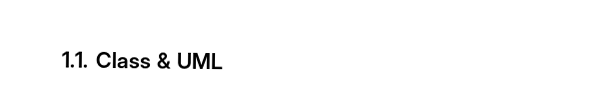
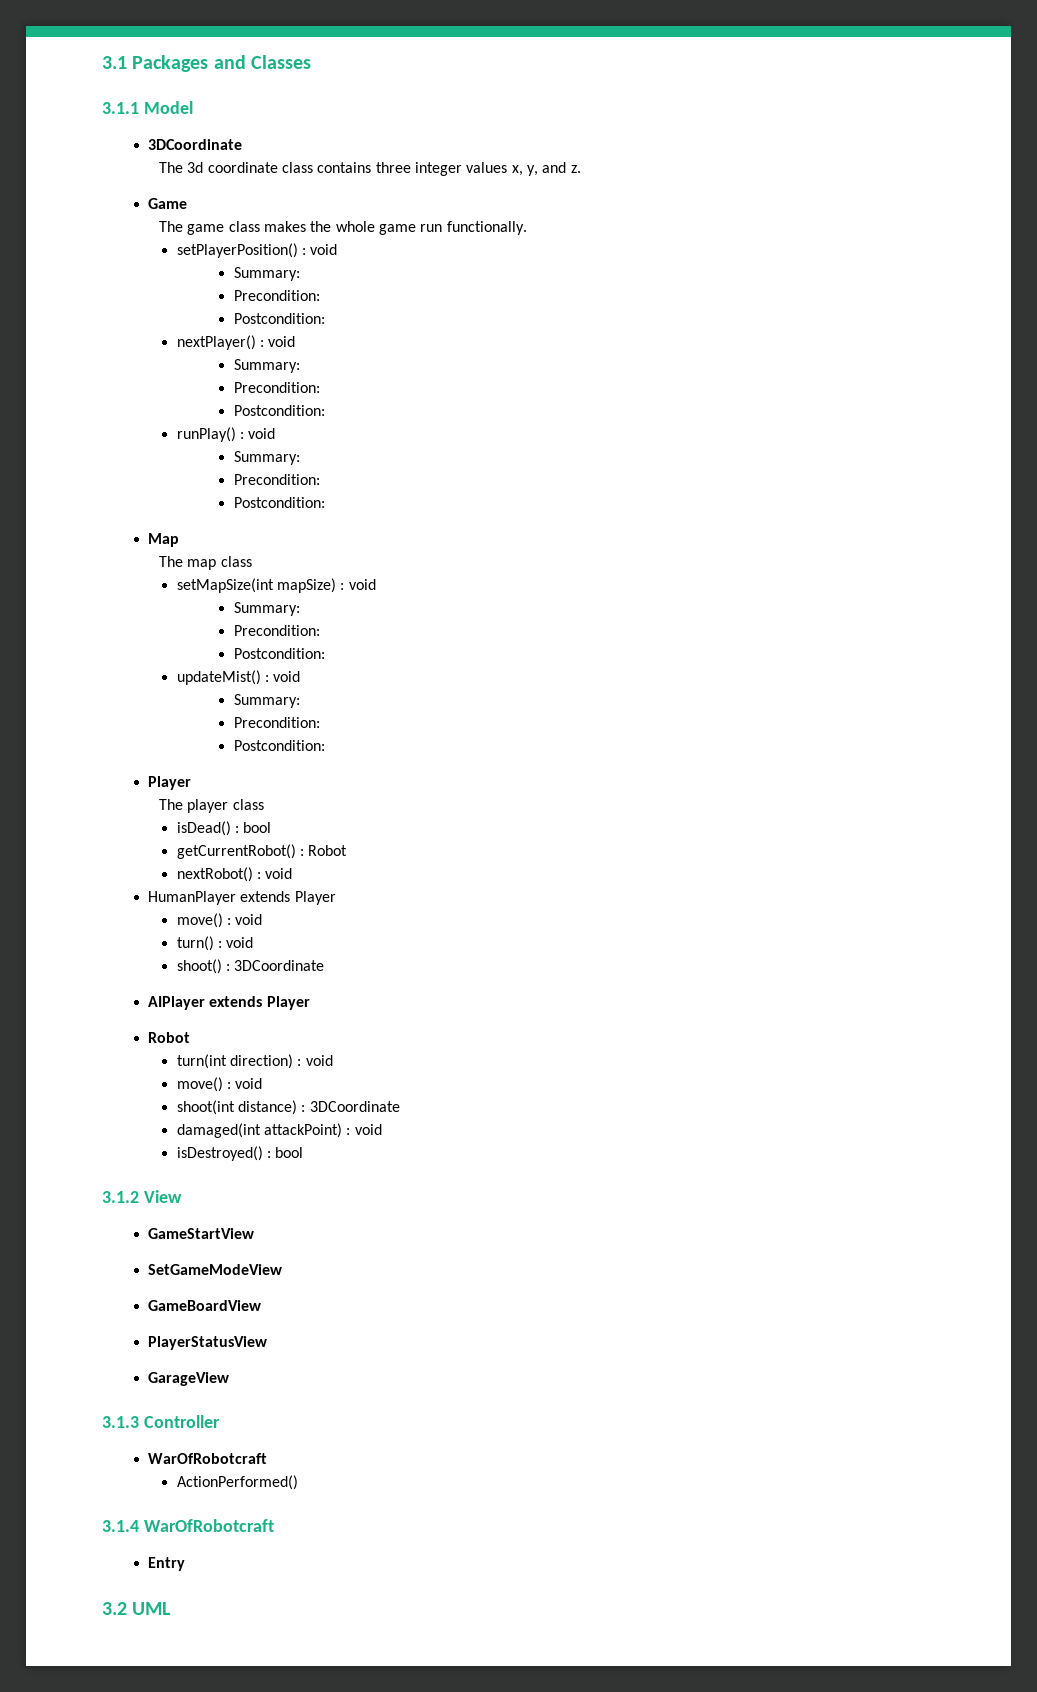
[61,51,171,69] 1.1. Class & -> [102,55,312,72] [102,101,193,114] [148,139,243,150] [159,162,581,176] [148,198,188,209] [159,221,527,235] [176,243,338,258] [233,267,300,281] [233,290,320,301] [233,313,325,324] [176,335,296,350] [233,359,300,373] [233,382,320,393] [233,405,325,416] [176,427,276,442] [233,451,300,465] [233,474,320,485] [233,497,325,508] [148,533,180,547] [159,556,252,570] [176,578,376,593] [233,602,300,616] [233,625,320,636] [233,648,325,659] [176,670,301,685] [233,694,300,708] [233,717,320,728] [233,740,325,751] [148,776,192,790] [159,799,264,813] [176,821,272,836] [176,844,348,859] [176,867,293,882] [148,891,336,905] [176,913,263,928] [176,936,254,951] [176,959,325,974] [148,996,310,1010] [148,1032,191,1043] [176,1054,333,1069] [176,1077,263,1092] [176,1100,400,1115] [176,1123,382,1138] [176,1146,304,1161] [102,1190,182,1203] [148,1228,255,1239] [148,1264,283,1275] [148,1300,262,1311] [148,1336,268,1350] [148,1372,230,1386] [102,1415,220,1428] [148,1453,268,1464] [176,1475,298,1490] [102,1519,274,1532] [148,1557,186,1571] [102,1602,127,1615] 3.1 Packages and Classes // 3.1.1 Model // 3DCoordinate // The 3d coordinate class contains three integer values x, y, and z. // Game // The game class makes the whole game run functionally. // setPlayerPosition() : void // Summary: // Precondition: // Postcondition: // nextPlayer() : void // Summary: // Precondition: // Postcondition: // runPlay() : void // Summary: // Precondition: // Postcondition: // Map // The map class // setMapSize(int mapSize) : void // Summary: // Precondition: // Postcondition: // updateMist() : void // Summary: // Precondition: // Postcondition: // Player // The player class // isDead() : bool // getCurrentRobot() : Robot // nextRobot() : void // HumanPlayer extends Player // move() : void // turn() : void // shoot() : 3DCoordinate // AIPlayer extends Player // Robot // turn(int direction) : void // move() : void // shoot(int distance) : 3DCoordinate // damaged(int attackPoint) : void // isDestroyed() : bool // 3.1.2 View // GameStartView // SetGameModeView // GameBoardView // PlayerStatusView // GarageView // 3.1.3 Controller // WarOfRobotcraft // ActionPerformed() // 3.1.4 WarOfRobotcraft // Entry // 3.2

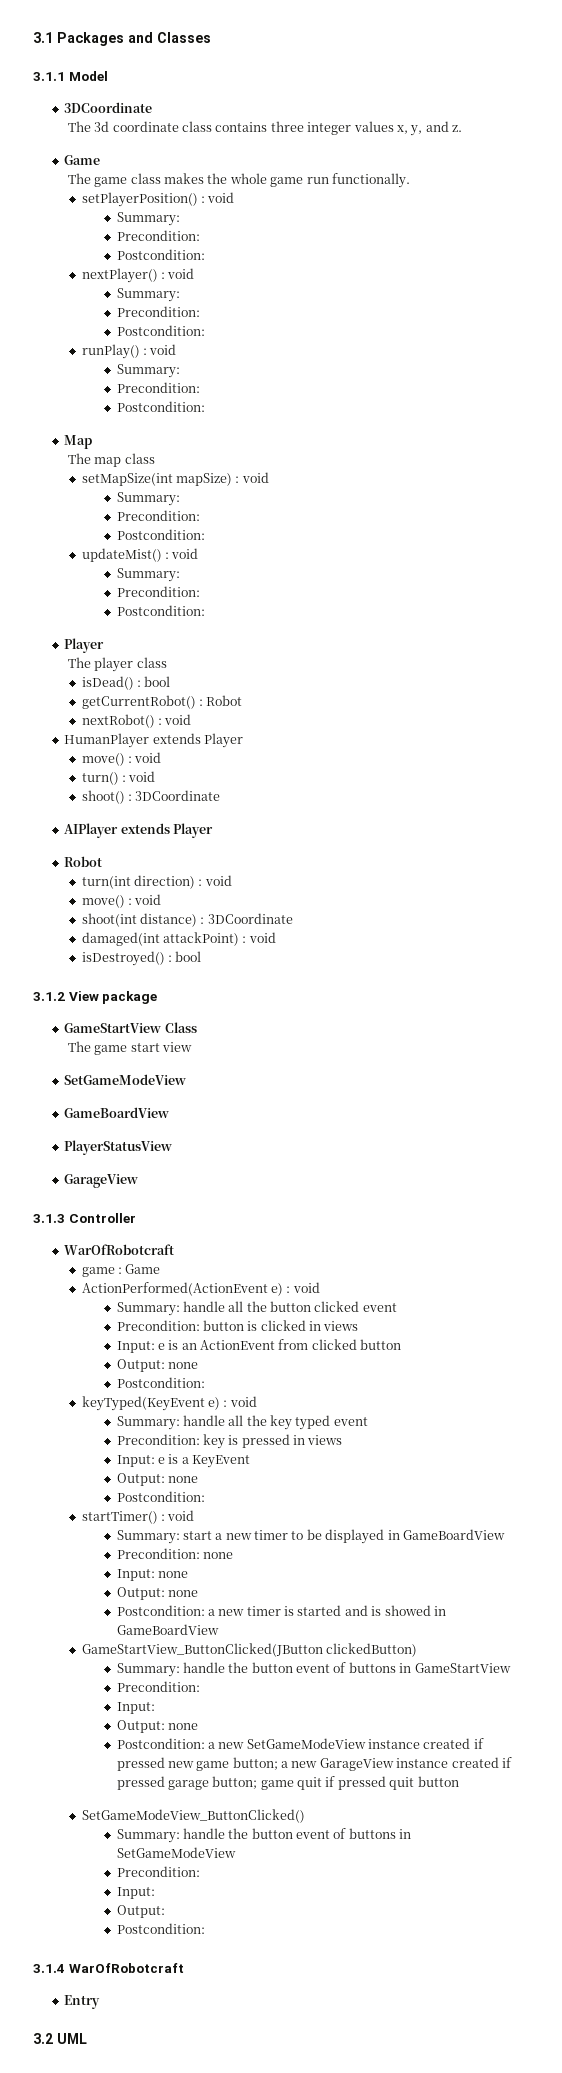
[148,1228,255,1239] // GameStartView -> [102,991,158,1004] [64,1022,197,1033] [67,1041,193,1055] package // GameStartView Class // The game start view
[176,1475,298,1490] ActionPerformed() -> [81,1264,161,1277] [81,1282,320,1296] [116,1301,397,1316] [116,1320,359,1331] [116,1339,402,1353] [116,1359,198,1372] [116,1377,205,1388] [81,1396,257,1411] [116,1415,368,1430] [116,1434,343,1449] [116,1454,251,1468] [116,1473,198,1486] [116,1491,205,1502] [81,1510,195,1524] [116,1529,505,1544] [116,1548,233,1559] [116,1569,188,1581] [116,1587,198,1600] [116,1605,446,1616] [116,1624,219,1635] [81,1643,418,1657] [116,1662,511,1677] [116,1681,200,1692] [116,1702,155,1714] [116,1720,198,1733] [116,1738,484,1749] [116,1757,512,1771] [116,1776,459,1790] [81,1809,305,1823] [116,1828,412,1843] [116,1847,236,1858] [116,1866,200,1877] [116,1887,155,1899] [116,1905,165,1918] [116,1923,205,1934] game : Game // ActionPerformed(ActionEvent e) : void // Summary: handle all the button clicked event // Precondition: button is clicked in views // Input: e is an ActionEvent from clicked button // Output: none // Postcondition: // keyTyped(KeyEvent e) : void // Summary: handle all the key typed event // Precondition: key is pressed in views // Input: e is a KeyEvent // Output: none // Postcondition: // startTimer() : void // Summary: start a new timer to be displayed in GameBoardView // Precondition: none // Input: none // Output: none // Postcondition: a new timer is started and is showed in GameBoardView // GameStartView_ButtonClicked(JButton clickedButton) // Summary: handle the button event of buttons in GameStartView // Precondition: // Input: // Output: none // Postcondition: a new SetGameModeView instance created if pressed new game button; a new GarageView instance created if pressed garage button; game quit if pressed quit button // SetGameModeView_ButtonClicked() // Summary: handle the button event of buttons in SetGameModeView // Precondition: // Input: // Output: // Postcondition:

